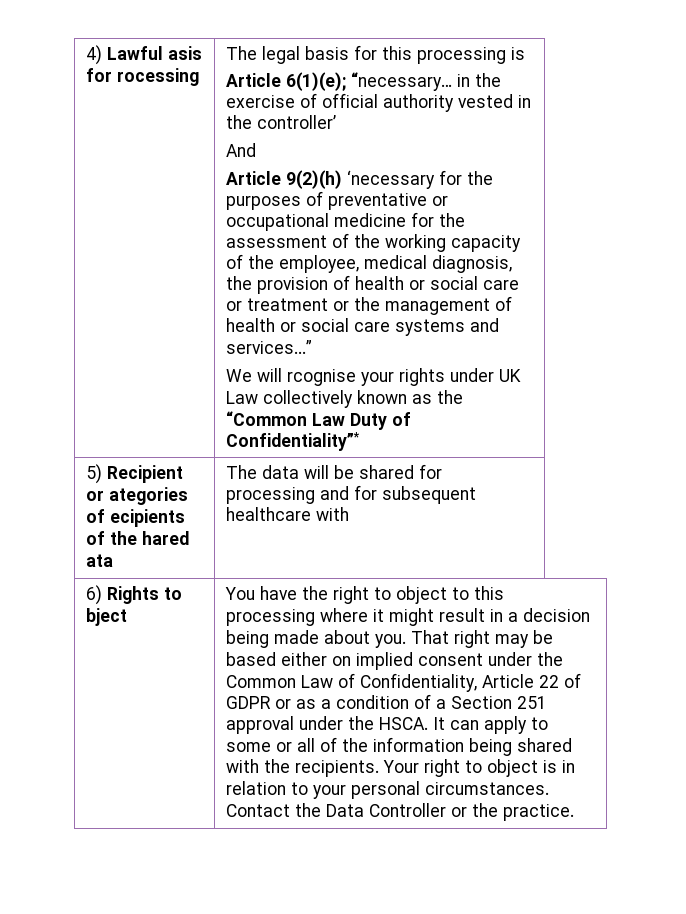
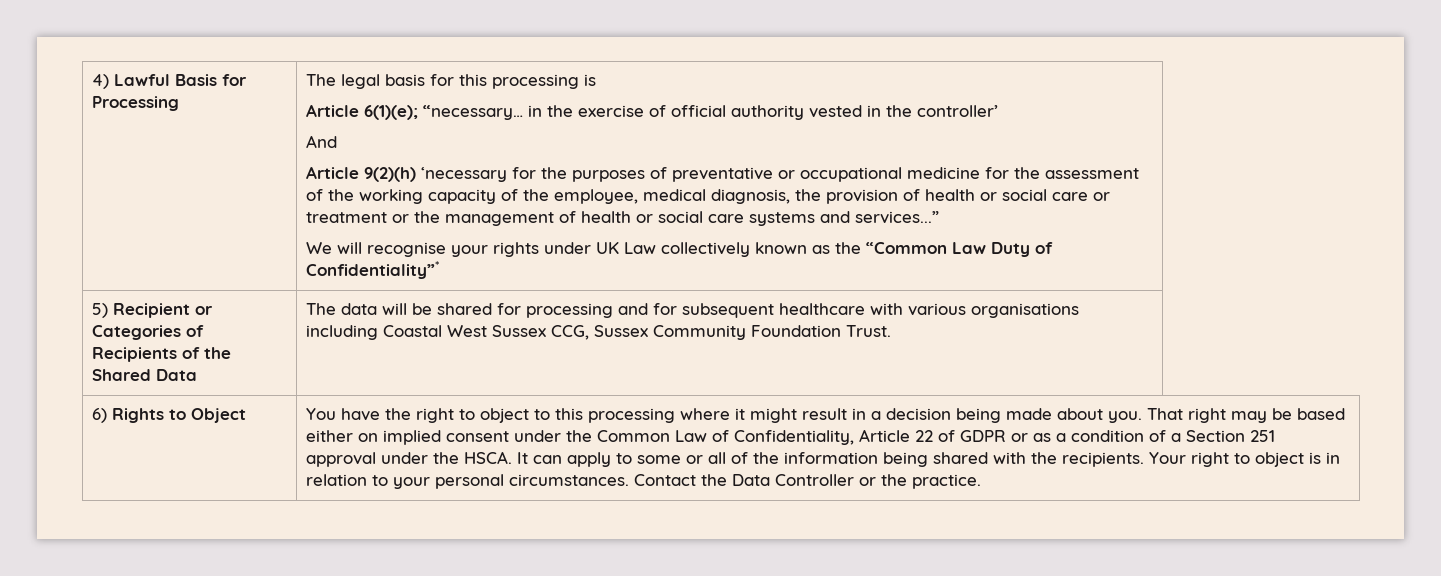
[168,46,203,60] [86,68,200,86] asis for rocessing -> [175,74,248,86] [92,96,180,111] Basis for Processing
[287,369,357,386] rcognise -> [367,242,447,257] recognise
[109,487,189,505] [86,509,186,527] [86,531,190,545] [86,554,114,567] ategories of ecipients of the hared ata -> [92,325,205,340] [92,347,232,362] [92,369,198,381] Categories of Recipients of the Shared Data
(350, 514) none -> [908,303,1080,318] [306,325,892,340] various organisations including Coastal West Sussex CCG, Sussex Community Foundation Trust.
[86,608,128,626] bject -> [191,408,247,423] Object

